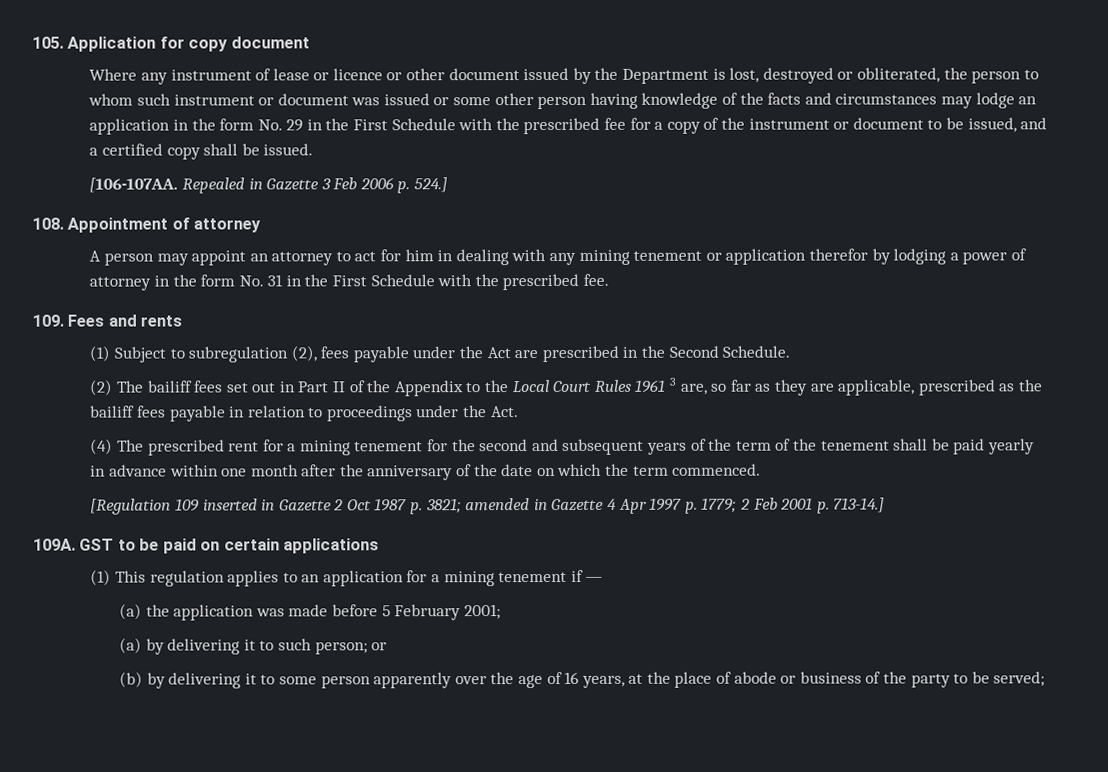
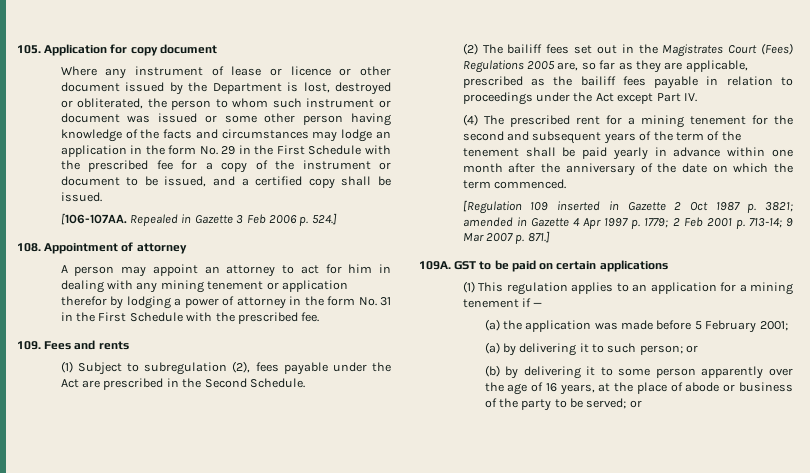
[297,377,676,397] Part II of the Appendix to the Local Court Rules 1961 3 -> [638,43,793,57] [462,60,556,73] the Magistrates Court (Fees) Regulations 2005
[490,406,519,418] Act. -> [595,93,697,104] Act except Part IV.
[833,497,886,513] 713-14.] -> [748,218,793,228] [462,231,550,244] 713-14; 9 Mar 2007 p. 871.]
(1046, 679) none -> [629,400,642,408] or

